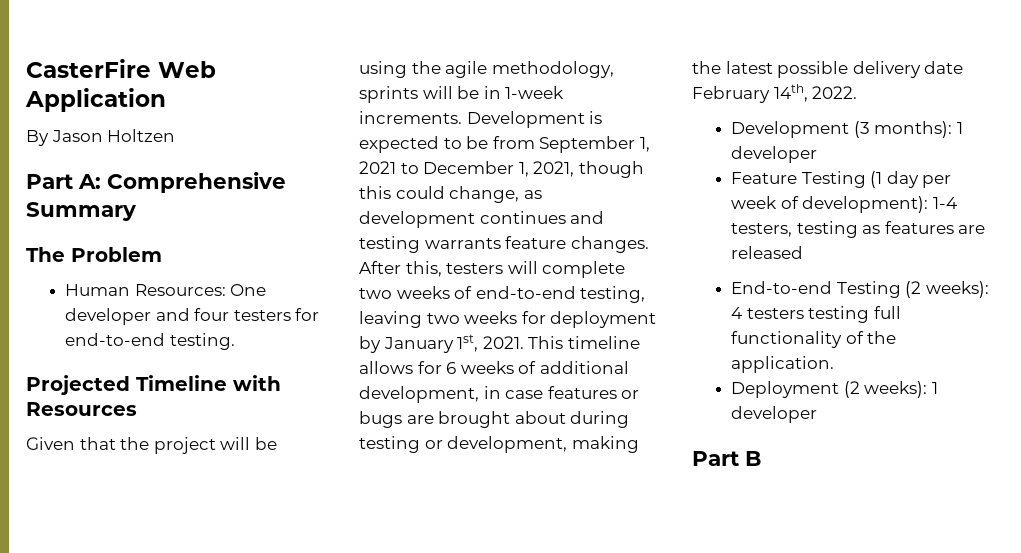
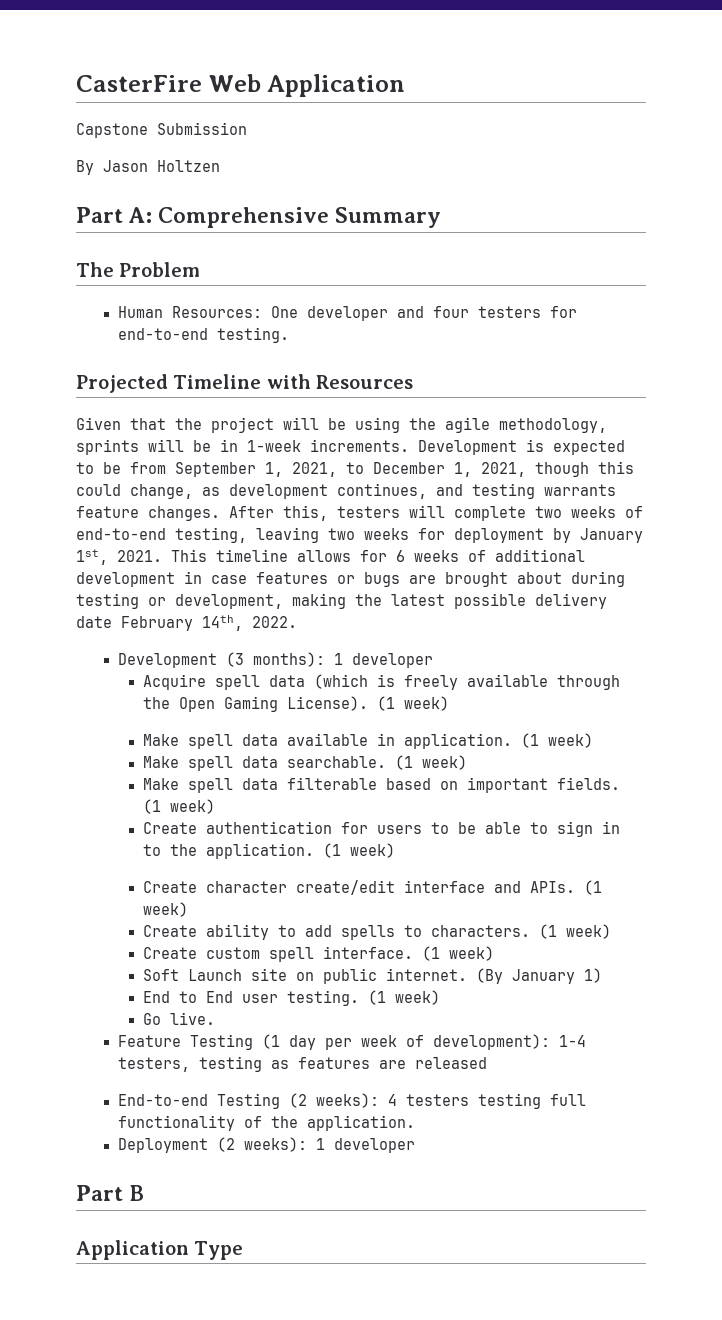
(166, 100) none -> [76,122,247,138] // Capstone Submission
[359,161,396,174] 2021 -> [292,462,337,477] 2021,
[479,211,566,224] continues -> [337,483,427,499] continues,
[359,386,479,403] development, -> [76,572,175,587] development
(818, 154) none -> [142,674,620,690] [142,696,449,712] [142,733,593,749] [142,755,467,771] [142,777,620,793] [142,799,215,814] [142,821,620,837] [142,843,395,859] [142,880,602,895] [142,902,188,917] [142,924,611,940] [142,946,494,962] [142,968,602,984] [142,990,440,1006] [142,1012,215,1025] // Acquire spell data (which is freely available through the Open Gaming License). (1 week) // Make spell data available in application. (1 week) // Make spell data searchable. (1 week) // Make spell data filterable based on important fields. (1 week) // Create authentication for users to be able to sign in to the application. (1 week) // Create character create/edit interface and APIs. (1 week) // Create ability to add spells to characters. (1 week) // Create custom spell interface. (1 week) // Soft Launch site on public internet. (By January 1) // End to End user testing. (1 week) // Go live.
(761, 458) none -> [76,1240,244,1260] // Application Type

